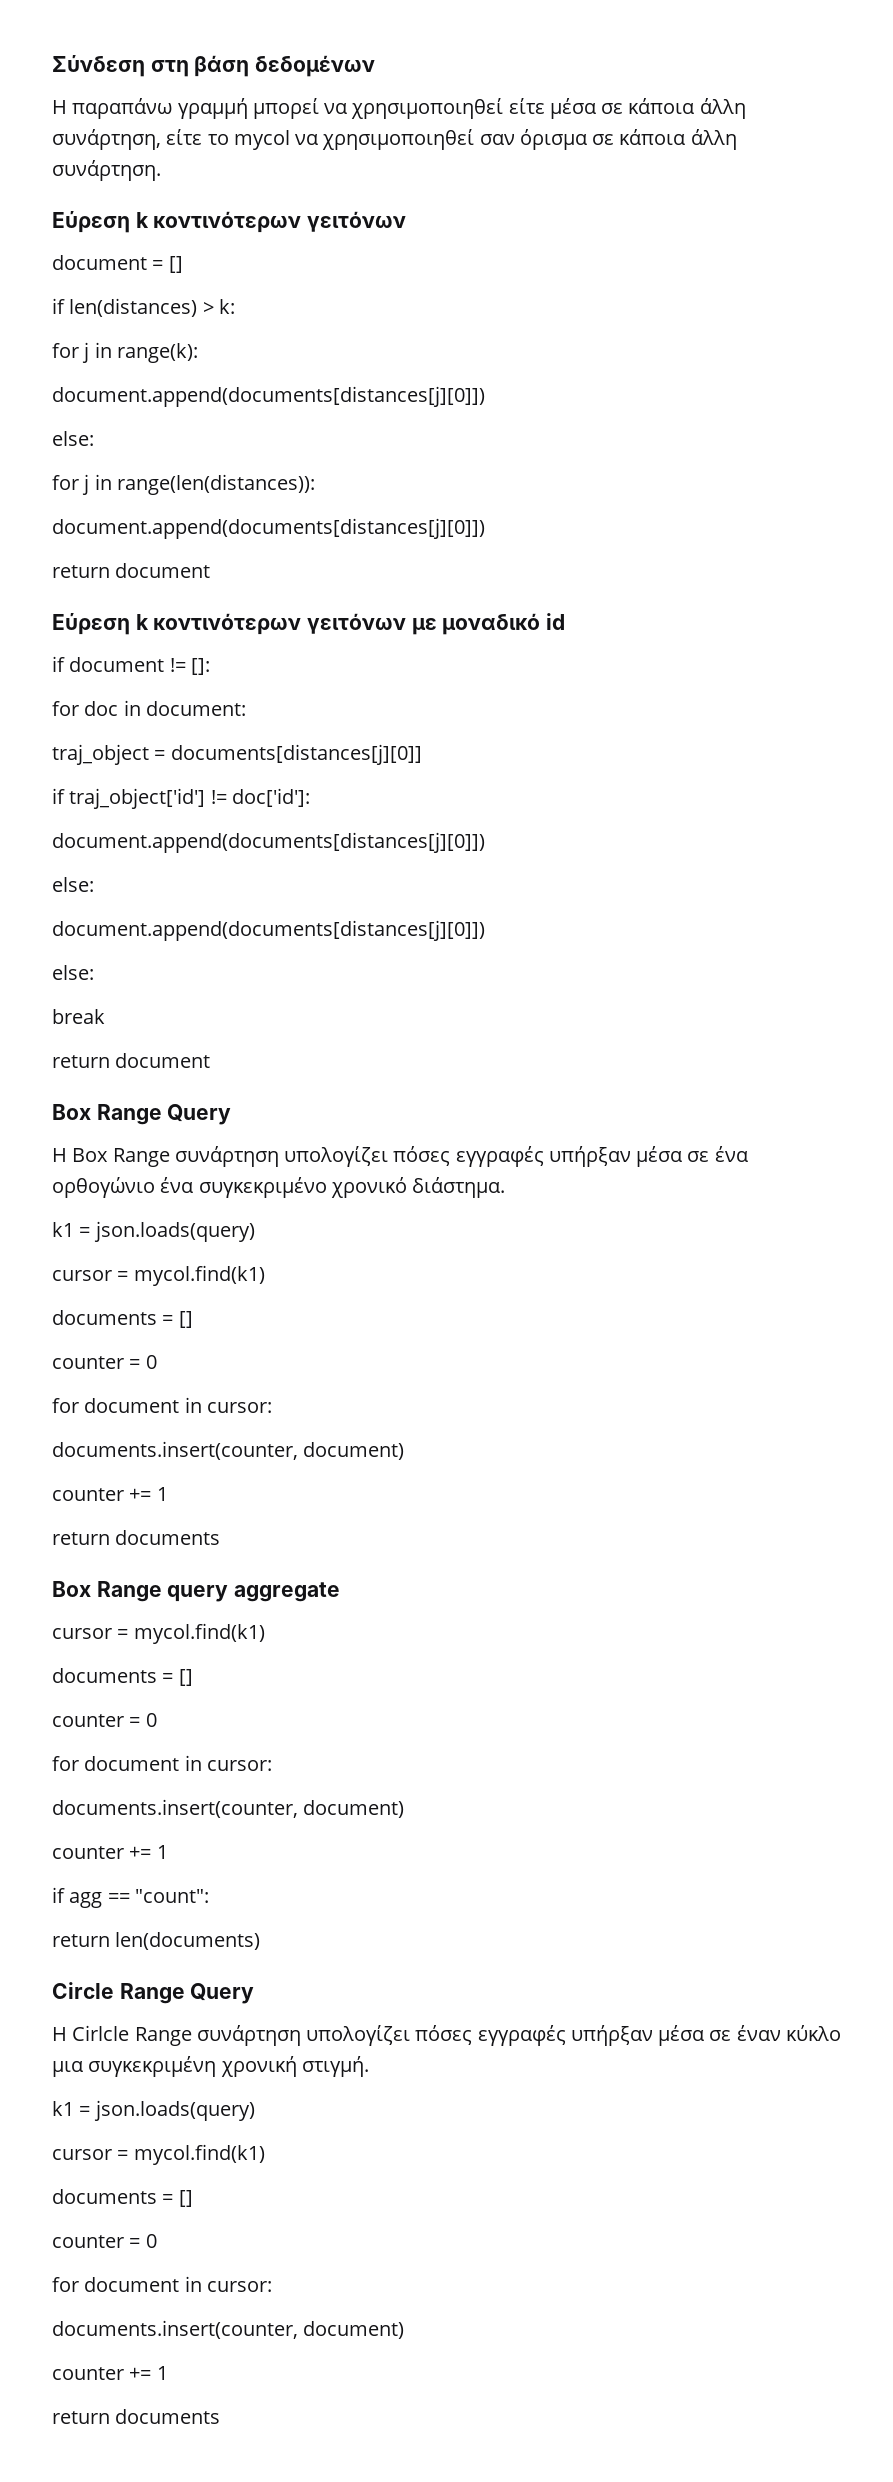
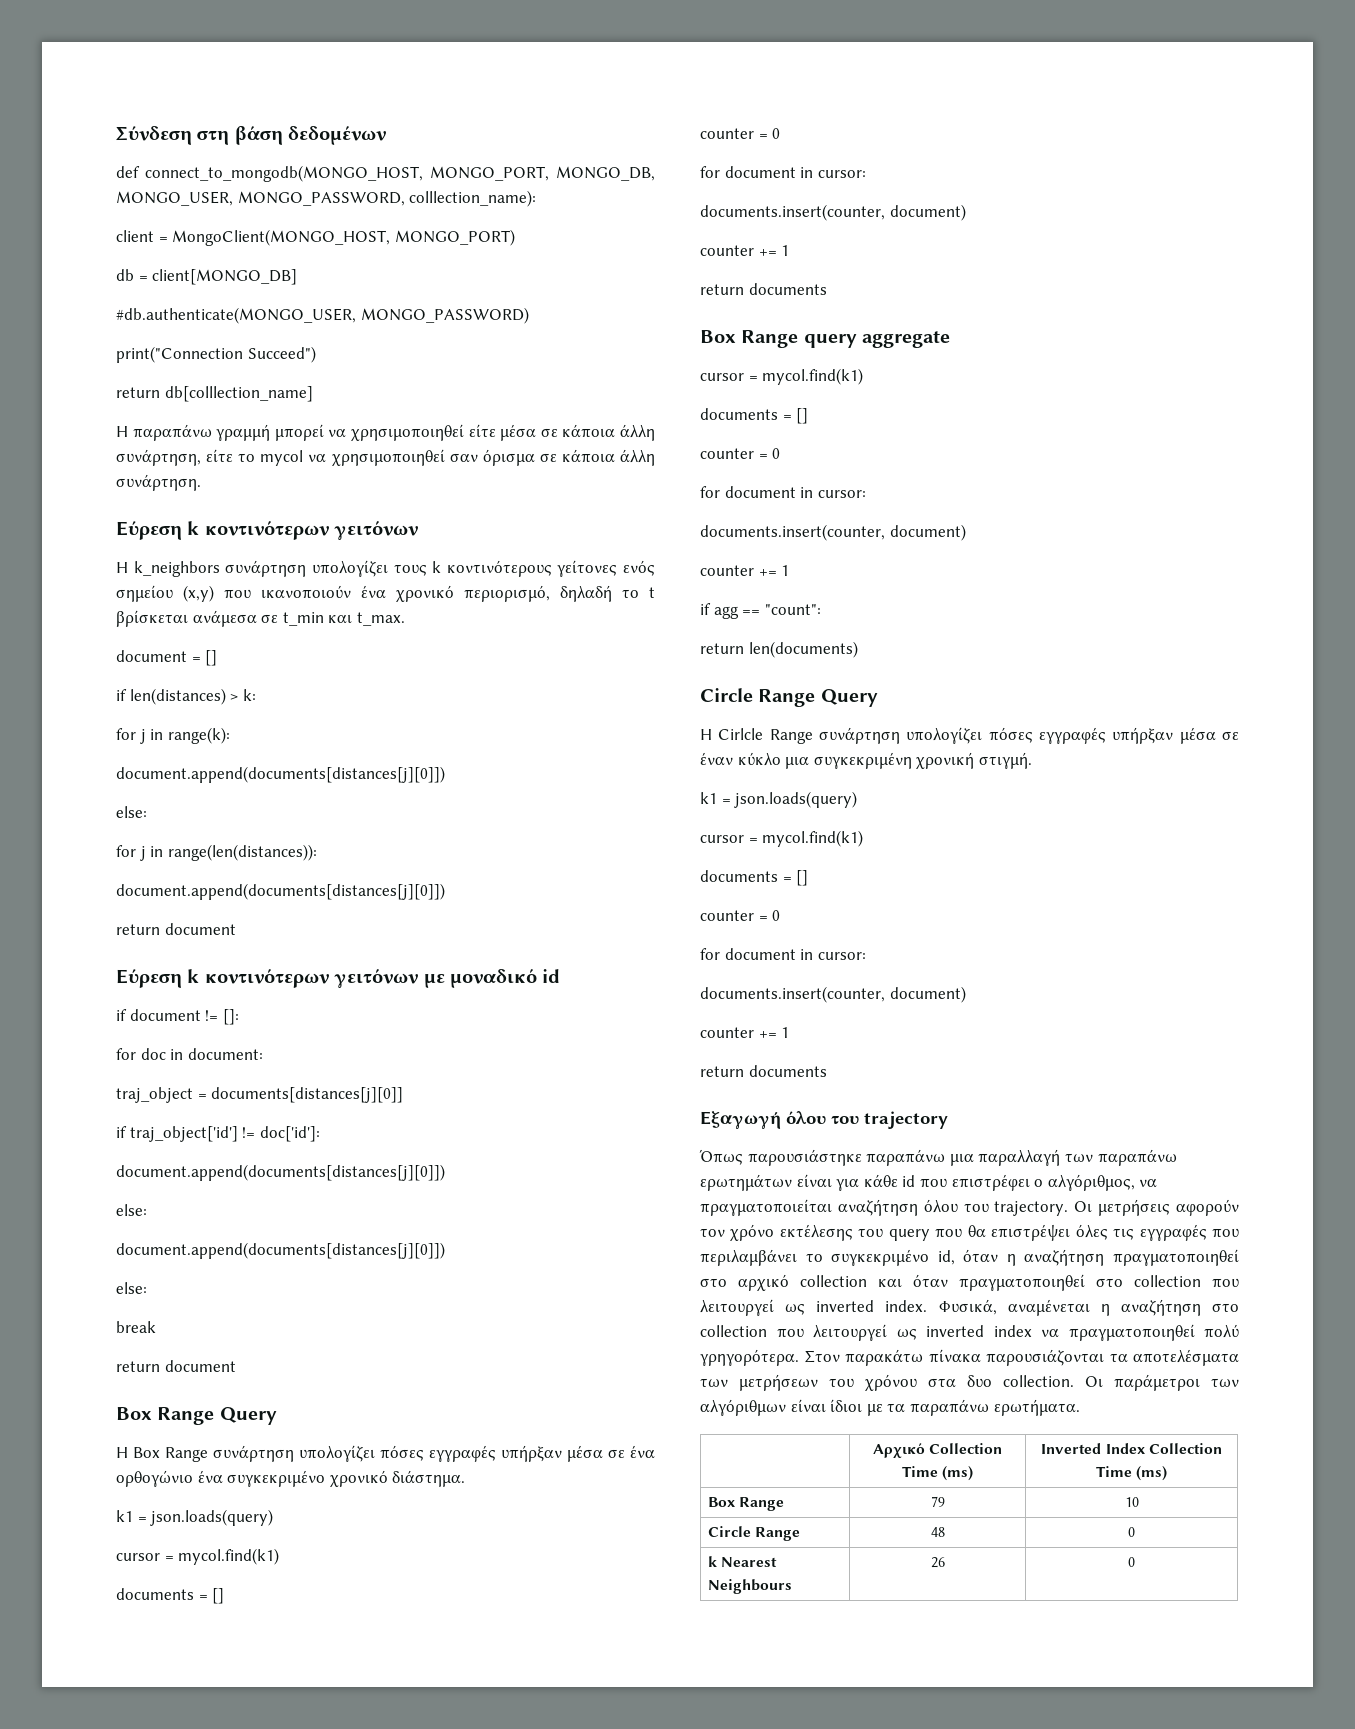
(376, 66) none -> [116,165,655,182] [116,190,537,207] [116,229,515,246] [116,269,298,285] [116,307,529,324] [116,346,316,363] [116,386,313,402] // def connect_to_mongodb(MONGO_HOST, MONGO_PORT, MONGO_DB, MONGO_USER, MONGO_PASSWORD, colllection_name): // client = MongoClient(MONGO_HOST, MONGO_PORT) // db = client[MONGO_DB] // #db.authenticate(MONGO_USER, MONGO_PASSWORD) // print("Connection Succeed") // return db[colllection_name]
(407, 221) none -> [116,560,655,577] [116,585,655,602] [116,610,405,627] // H k_neighbors συνάρτηση υπολογίζει τους k κοντινότερους γείτονες ενός σημείου (x,y) που ικανοποιούν ένα χρονικό περιορισμό, δηλαδή το t βρίσκεται ανάμεσα σε t_min και t_max.
(221, 2416) none -> [700,1111,948,1129] [699,1149,1177,1166] [700,1174,1158,1191] [700,1199,1239,1216] [700,1224,1239,1241] [700,1249,1239,1266] [700,1274,1239,1291] [700,1299,1239,1316] [700,1324,1239,1341] [700,1349,1239,1366] [700,1374,1239,1391] [700,1399,1080,1416] [872,1443,1003,1459] [901,1466,974,1481] [1041,1443,1222,1454] [1095,1466,1168,1481] [708,1497,785,1511] [930,1496,945,1507] [1124,1497,1139,1507] [708,1526,801,1541] [930,1527,945,1537] [1128,1527,1135,1537] [708,1556,778,1567] [708,1579,793,1594] [930,1557,945,1568] [1128,1557,1135,1567] // Εξαγωγή όλου του trajectory // Όπως παρουσιάστηκε παραπάνω μια παραλλαγή των παραπάνω ερωτημάτων είναι για κάθε id που επιστρέφει ο αλγόριθμος, να πραγματοποιείται αναζήτηση όλου του trajectory. Οι μετρήσεις αφορούν τον χρόνο εκτέλεσης του query που θα επιστρέψει όλες τις εγγραφές που περιλαμβάνει το συγκεκριμένο id, όταν η αναζήτηση πραγματοποιηθεί στο αρχικό collection και όταν πραγματοποιηθεί στο collection που λειτουργεί ως inverted index. Φυσικά, αναμένεται η αναζήτηση στο collection που λειτουργεί ως inverted index να πραγματοποιηθεί πολύ γρηγορότερα. Στον παρακάτω πίνακα παρουσιάζονται τα αποτελέσματα των μετρήσεων του χρόνου στα δυο collection. Οι παράμετροι των αλγόριθμων είναι ίδιοι με τα παραπάνω ερωτήματα. // | Αρχικό Collection Time (ms) | Inverted Index Collection Time (ms) // Box Range | 79 | 10 // Circle Range | 48 | 0 // k Nearest Neighbours | 26 | 0

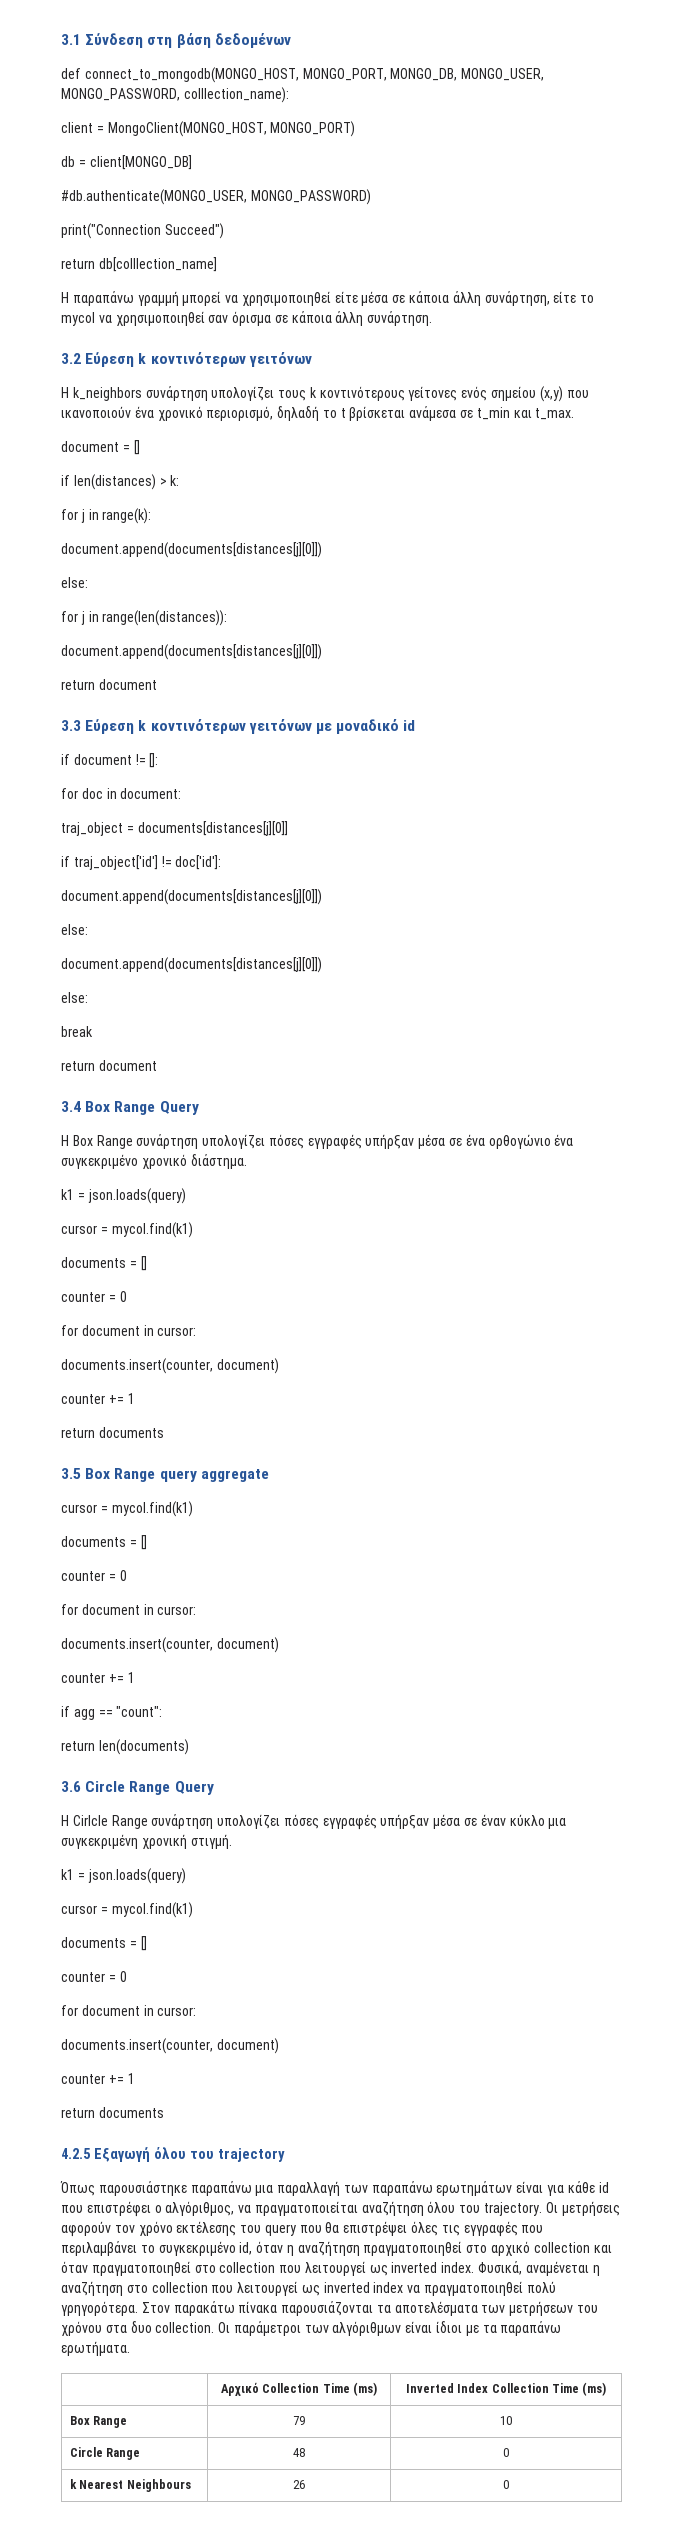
(116, 135) none -> [61,34,81,45] 3.1
(201, 482) none -> [61,353,81,364] 3.2
(236, 929) none -> [61,720,81,731] 3.3
(236, 1366) none -> [61,1101,81,1112] 3.4
(827, 289) none -> [61,1468,81,1479] 3.5
(858, 649) none -> [61,1781,81,1792] 3.6
(827, 1071) none -> [61,2148,91,2159] 4.2.5

